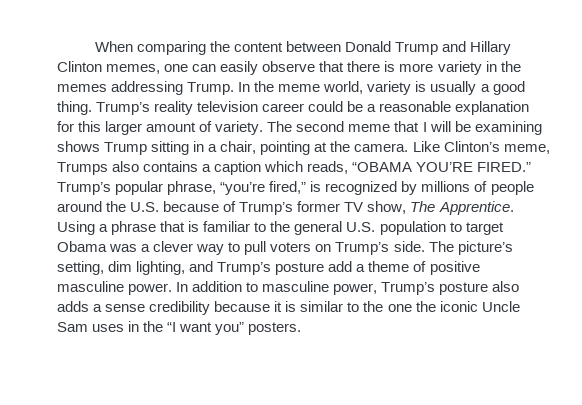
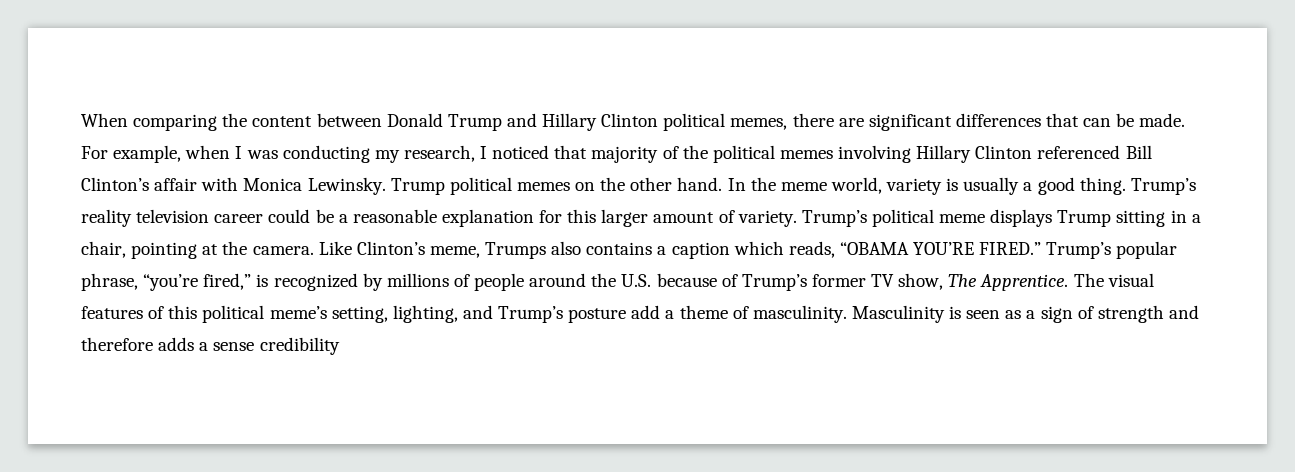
[106,61,521,75] [57,81,235,95] memes, one can easily observe that there is more variety in the memes addressing Trump. -> [663,113,1186,131] [81,145,1152,163] [81,177,723,195] political memes, there are significant differences that can be made. For example, when I was conducting my research, I noticed that majority of the political memes involving Hillary Clinton referenced Bill Clinton’s affair with Monica Lewinsky. Trump political memes on the other hand.
[267,121,542,135] [57,141,100,152] The second meme that I will be examining shows -> [801,209,1053,227] Trump’s political meme displays
[57,221,504,235] [57,241,513,255] [57,261,133,275] Using a phrase that is familiar to the general U.S. population to target Obama was a clever way to pull voters on Trump’s side. The picture’s setting, dim -> [1073,273,1154,287] [81,305,388,323] The visual features of this political meme’s setting,
[429,261,480,275] [57,281,520,295] [57,301,520,315] [57,321,302,335] positive masculine power. In addition to masculine power, Trump’s posture also adds a sense credibility because it is similar to the one the iconic Uncle Sam uses in the “I want you” posters. -> [752,305,1199,323] [81,337,340,355] masculinity. Masculinity is seen as a sign of strength and therefore adds a sense credibility

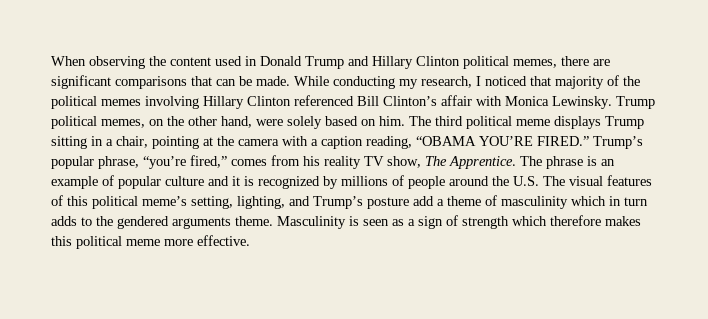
[133,114,218,131] comparing -> [89,56,145,69] observing
[316,113,382,127] between -> [215,56,257,66] used in
[955,113,1041,127] differences -> [115,76,187,89] comparisons
[81,145,278,163] For example, when I was -> [294,76,329,86] While
[516,182,570,191] memes -> [101,119,145,128] memes,
[677,177,1196,195] [81,209,867,227] hand. In the meme world, variety is usually a good thing. Trump’s reality television career could be a reasonable explanation for this larger amount of variety. Trump’s -> [221,116,463,129] hand, were solely based on him. The third
[252,241,835,259] camera. Like Clinton’s meme, Trumps also contains a caption which reads, -> [238,136,412,149] camera with a caption reading,
(252, 281) none -> [231,155,615,169] [51,175,240,189] comes from his reality TV show, The Apprentice. The phrase is an example of popular culture and it
[656,273,1069,291] because of Trump’s former TV show, The Apprentice. -> (539, 181) none
[752,305,847,323] masculinity. -> [501,196,648,209] [51,216,273,229] masculinity which in turn adds to the gendered arguments theme.
[1168,305,1199,319] [81,337,340,355] and therefore adds a sense credibility -> [512,215,641,226] [51,235,250,249] which therefore makes this political meme more effective.

